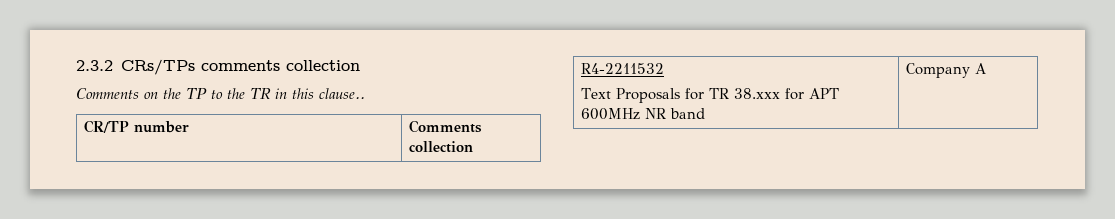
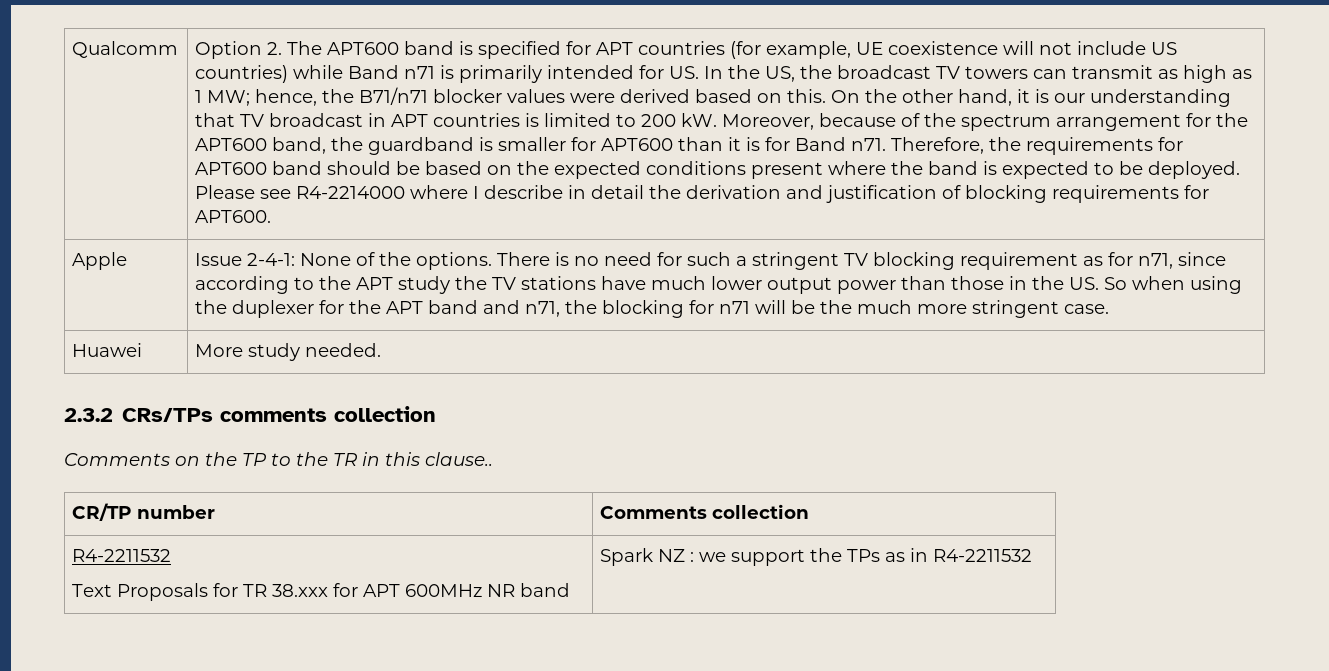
(76, 65) none -> [72,41,179,58] [195,41,1178,59] [195,65,1253,83] [195,87,1232,107] [195,113,1249,131] [195,137,1184,155] [195,161,1241,179] [195,185,1210,203] [195,210,272,223] [72,252,128,270] [195,252,1227,270] [195,276,1243,294] [195,300,1110,318] [72,343,143,357] [195,343,382,361] Qualcomm | Option 2. The APT600 band is specified for APT countries (for example, UE coexistence will not include US countries) while Band n71 is primarily intended for US. In the US, the broadcast TV towers can transmit as high as 1 MW; hence, the B71/n71 blocker values were derived based on this. On the other hand, it is our understanding that TV broadcast in APT countries is limited to 200 kW. Moreover, because of the spectrum arrangement for the APT600 band, the guardband is smaller for APT600 than it is for Band n71. Therefore, the requirements for APT600 band should be based on the expected conditions present where the band is expected to be deployed. Please see R4-2214000 where I describe in detail the derivation and justification of blocking requirements for APT600. // Apple | Issue 2-4-1: None of the options. There is no need for such a stringent TV blocking requirement as for n71, since according to the APT study the TV stations have much lower output power than those in the US. So when using the duplexer for the APT band and n71, the blocking for n71 will be the much more stringent case. // Huawei | More study needed. //
[906,63,987,78] Company A -> [600,548,1033,566] Spark NZ : we support the TPs as in R4-2211532

